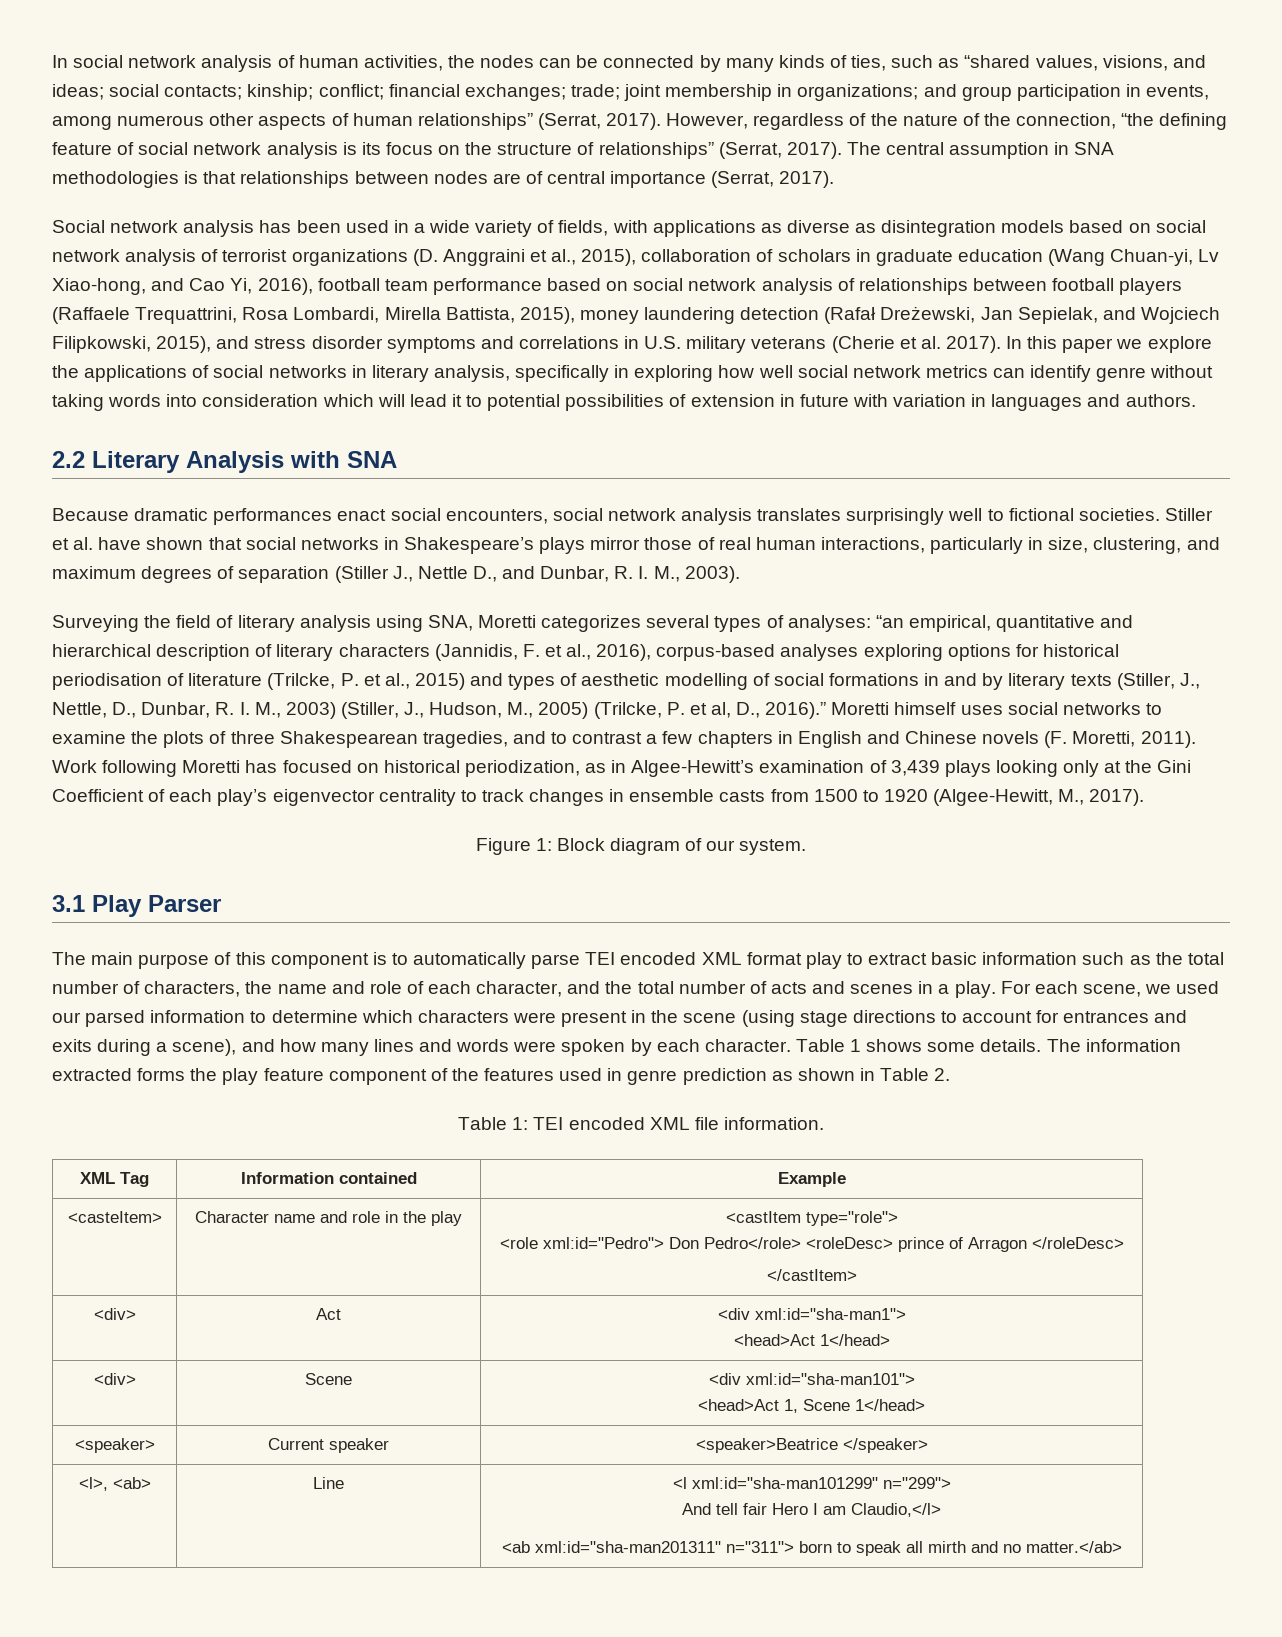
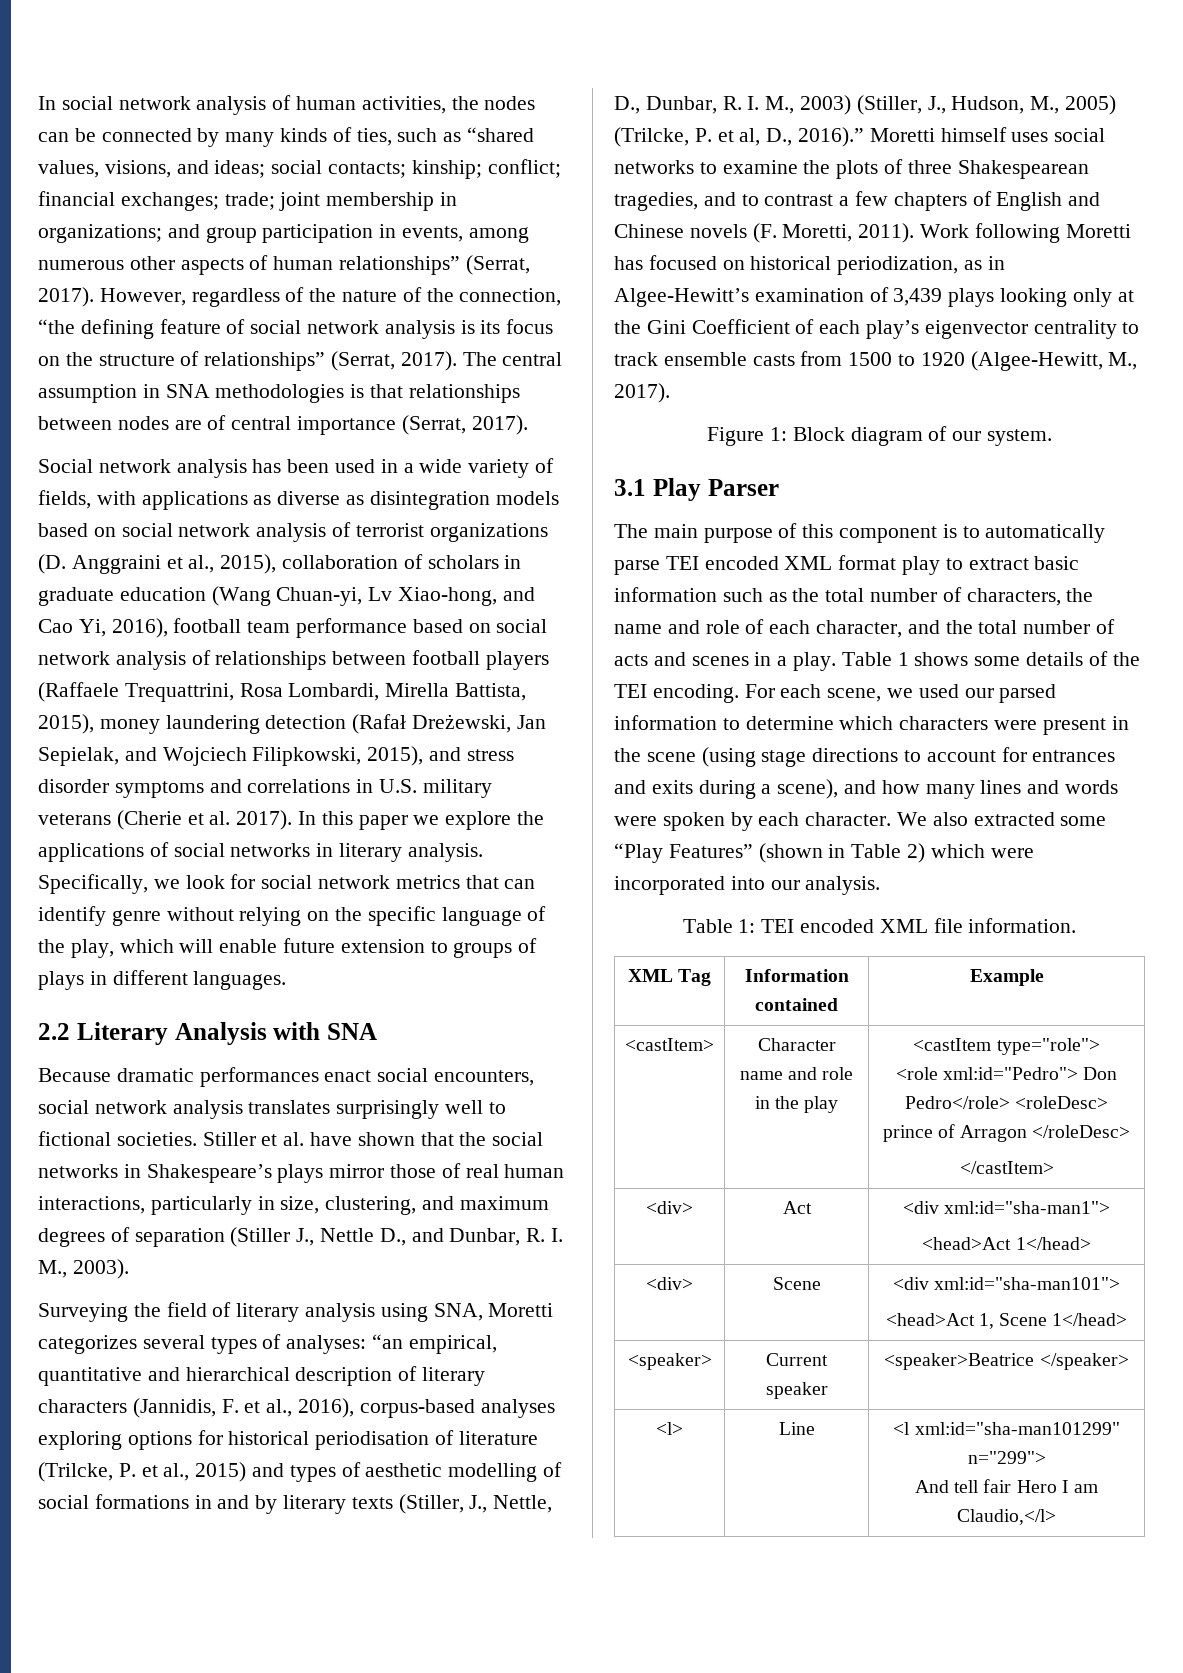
[433,365,793,382] analysis, specifically in exploring how well -> [407,843,483,862] [38,874,256,894] analysis. Specifically, we look for
(988, 371) none -> [465,875,499,889] that
[52,394,1196,411] taking words into consideration which will lead it to potential possibilities of extension in future with variation in languages and authors. -> [239,906,547,926] [38,938,538,958] [38,970,287,990] relying on the specific language of the play, which will enable future extension to groups of plays in different languages.
(242, 543) none -> [459,1132,487,1146] the
[777,731,793,744] in -> [972,191,992,206] of
[529,789,625,806] changes in -> (658, 359) none
(996, 989) none -> [841,651,1140,666] [614,684,739,703] Table 1 shows some details of the TEI encoding.
[795,1039,1181,1052] [52,1068,951,1085] Table 1 shows some details. The information extracted forms the play feature component of the features used in genre prediction as shown in Table 2. -> [897,812,1107,826] [614,843,1034,863] [614,876,881,895] We also extracted some “Play Features” (shown in Table 2) which were incorporated into our analysis.
[67,1211,162,1223] <casteItem> -> [625,1038,714,1051] <castItem>
[78,1477,151,1491] <l>, <ab> -> [656,1422,683,1435] <l>
[501,1541,1122,1556] // <ab xml:id="sha-man201311" n="311"> born to speak all mirth and no matter.</ab> -> (1056, 1517) none

